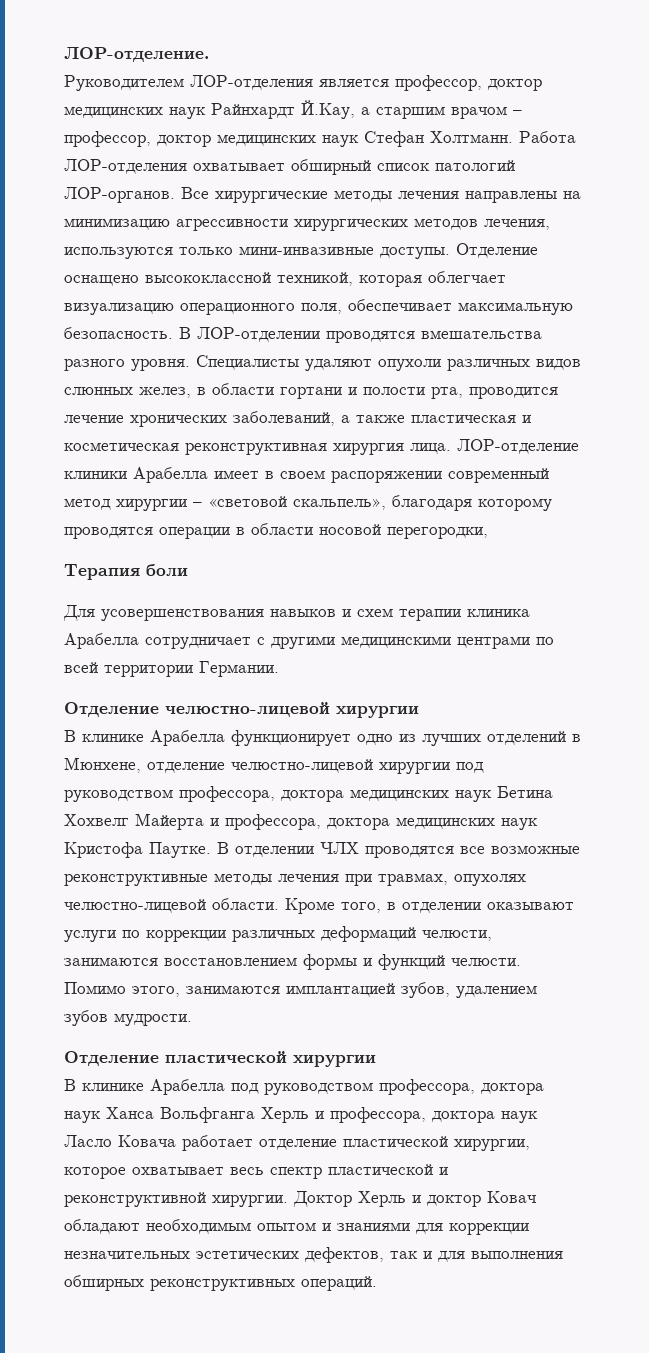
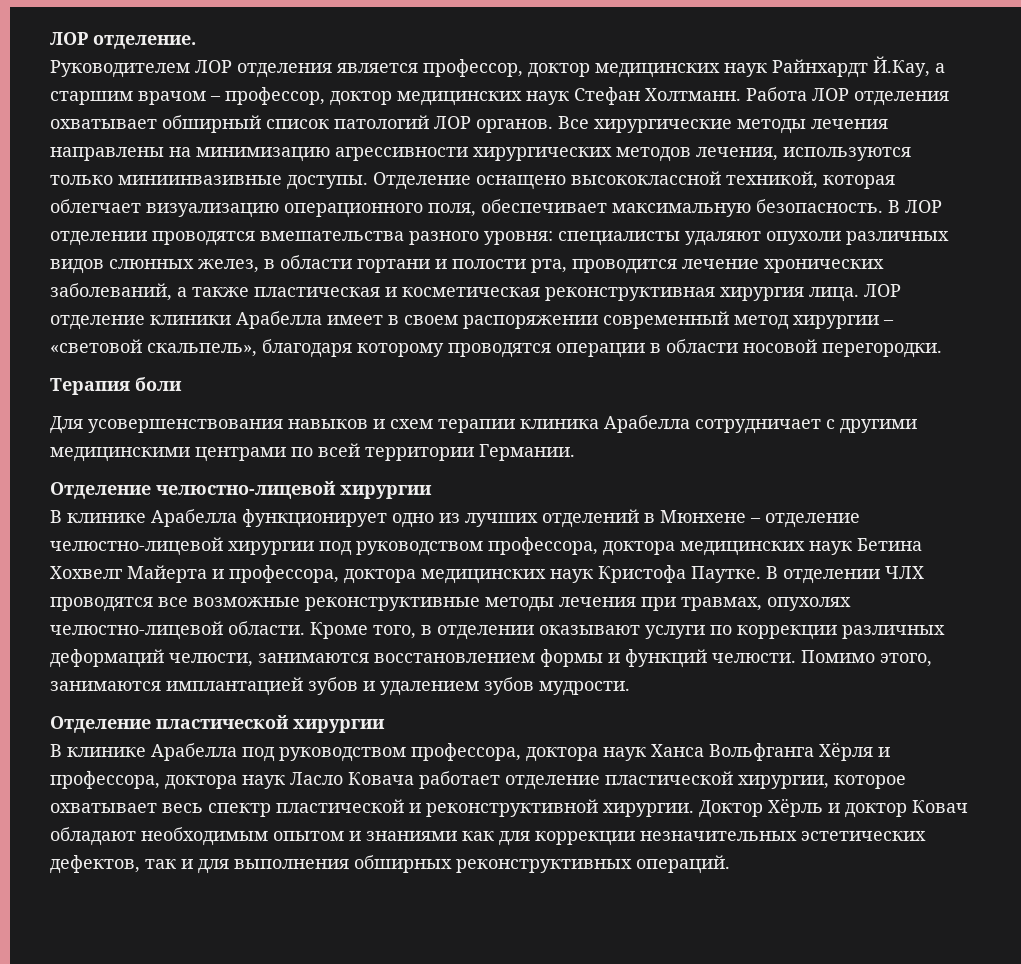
[64,47,209,62] ЛОР-отделение. -> [50,32,196,49] ЛОР отделение.
[190,75,313,90] ЛОР-отделения -> [195,60,332,78] ЛОР отделения
[64,159,187,174] ЛОР-отделения -> [812,88,949,106] ЛОР отделения
[64,187,175,203] ЛОР-органов. -> [434,116,553,133] ЛОР органов.
[239,246,374,255] мини-инвазивные -> [118,175,282,185] миниинвазивные
[197,327,320,342] ЛОР-отделении -> [905,200,942,213] [50,231,147,246] ЛОР отделении
[131,355,299,371] уровня. Специалисты -> [484,231,680,246] уровня: специалисты
[457,439,579,454] ЛОР-отделение -> [864,284,901,297] [50,315,145,330] ЛОР отделение
[387,527,488,539] перегородки, -> [822,343,942,358] перегородки.
[64,757,141,773] Мюнхене, -> [660,510,761,523] Мюнхене –
[401,982,450,998] зубов, -> [308,677,375,695] зубов и
[261,1107,309,1123] Херль -> [819,742,873,761] Хёрля
[358,1191,406,1207] Херль -> [768,798,823,817] Хёрль
(410, 1226) none -> [462,831,494,841] как

